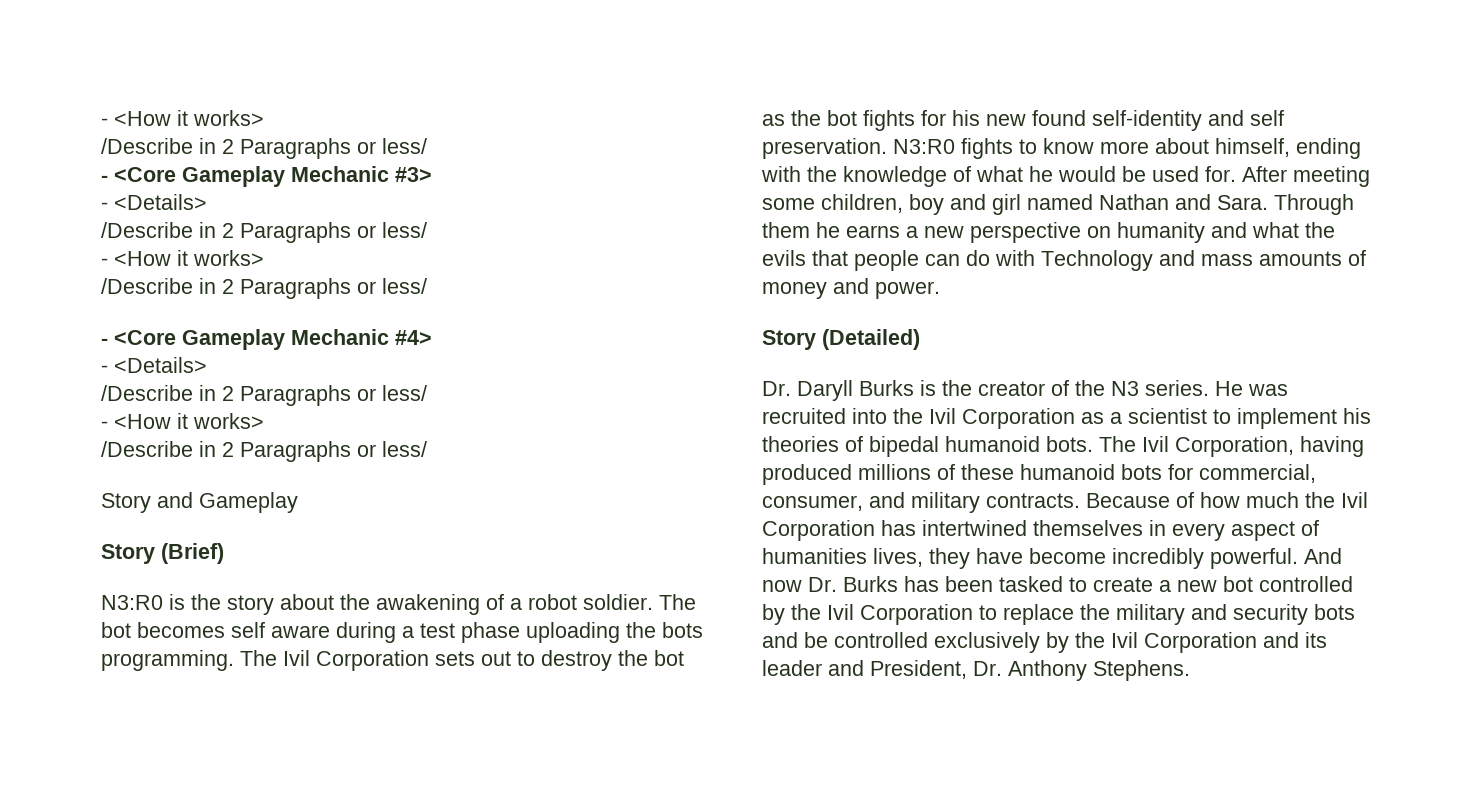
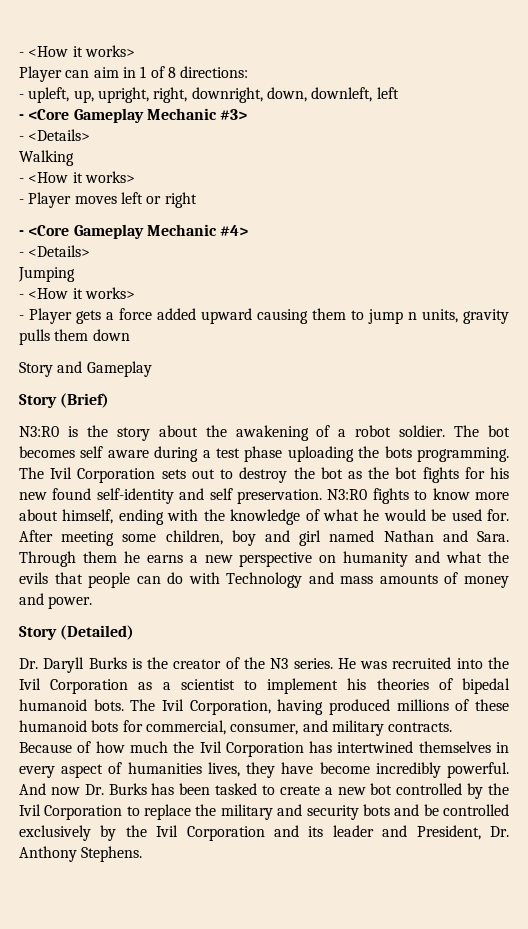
[101,110,264,126] [101,138,427,159] - <How it works> // /Describe in 2 Paragraphs or less/ -> [19,45,135,57] [19,66,249,82] [19,87,399,103] - <How it works> // Player can aim in 1 of 8 directions: // - upleft, up, upright, right, downright, down, downleft, left
[101,222,427,243] [101,250,264,266] [101,278,427,299] /Describe in 2 Paragraphs or less/ // - <How it works> // /Describe in 2 Paragraphs or less/ -> [19,150,74,166] [19,171,135,183] [19,192,197,208] Walking // - <How it works> // - Player moves left or right
[101,385,427,406] [101,413,264,429] [101,441,427,462] /Describe in 2 Paragraphs or less/ // - <How it works> // /Describe in 2 Paragraphs or less/ -> [18,267,75,282] [19,287,135,299] [19,308,509,324] [19,329,130,345] Jumping // - <How it works> // - Player gets a force added upward causing them to jump n units, gravity pulls them down

